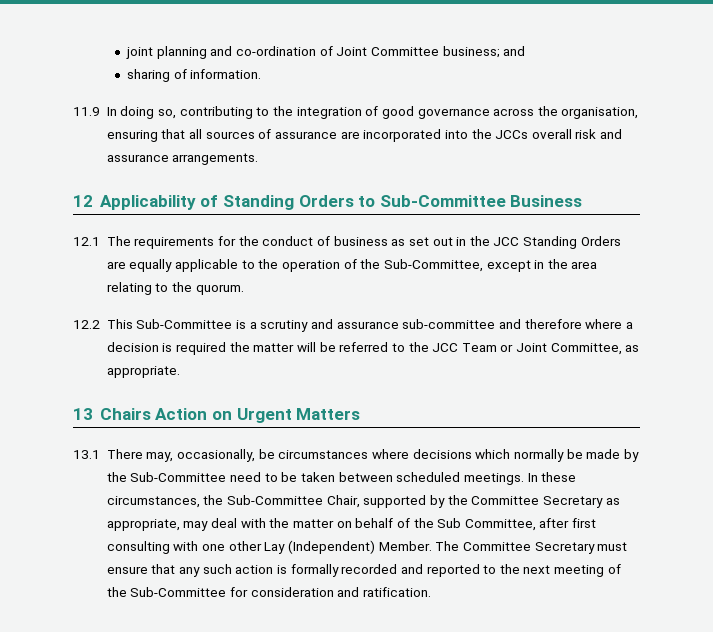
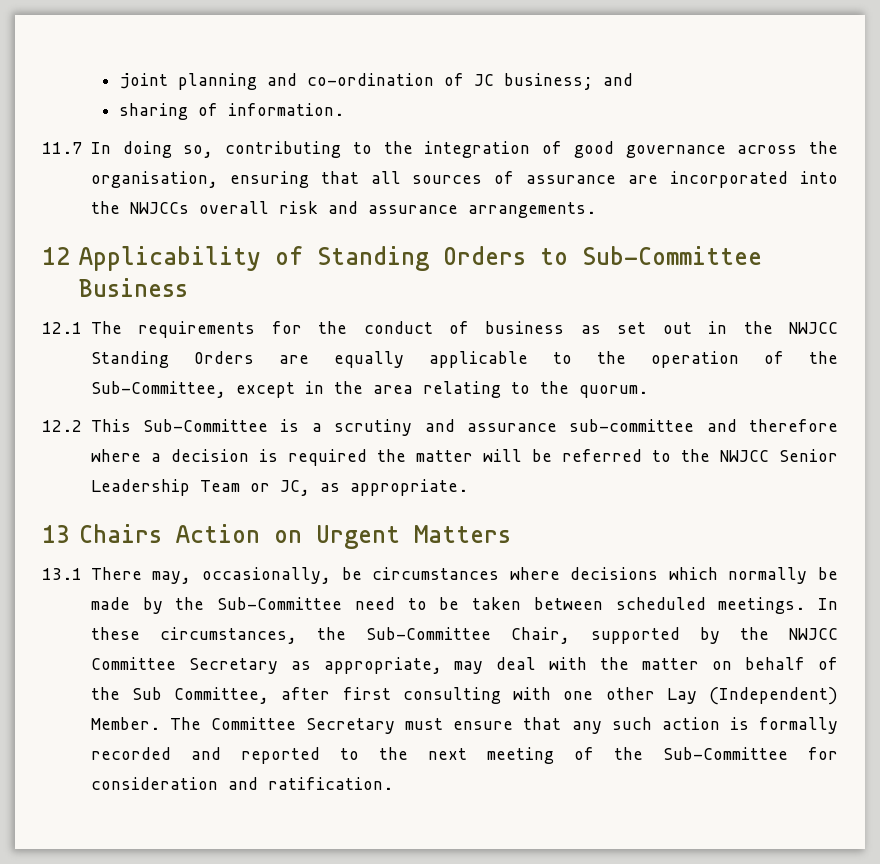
[336,47,439,56] Joint Committee -> [474,74,495,86] JC
[73,107,100,116] 11.9 -> [42,142,82,154] 11.7
[495,130,529,139] JCCs -> [129,202,189,214] NWJCCs
[493,237,520,246] JCC -> [789,322,838,334] NWJCC
[432,343,622,355] JCC Team or Joint Committee, -> [719,449,838,462] [90,479,310,496] NWJCC Senior Leadership Team or JC,
(468, 500) none -> [789,628,838,640] NWJCC

